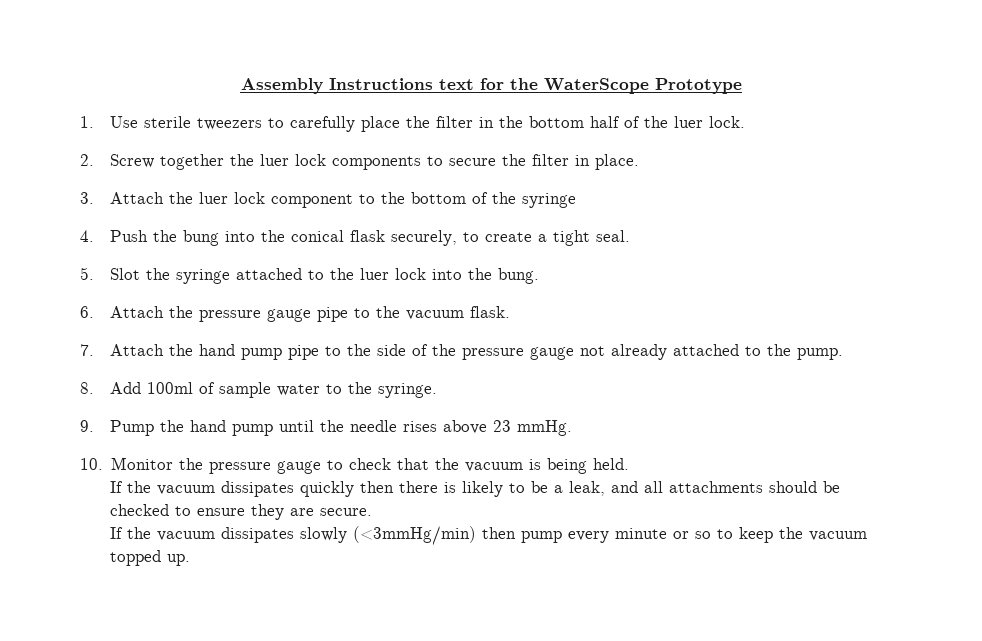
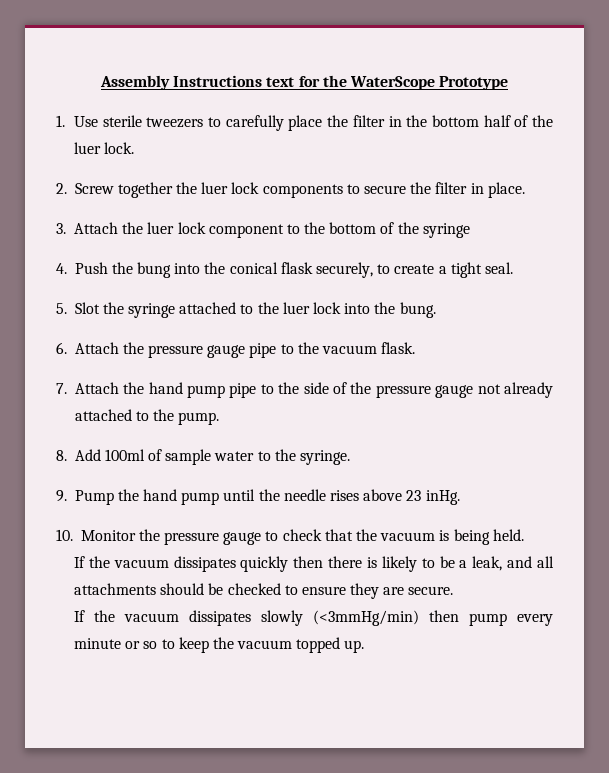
[517,420,573,436] mmHg. -> [425,490,460,505] inHg.

